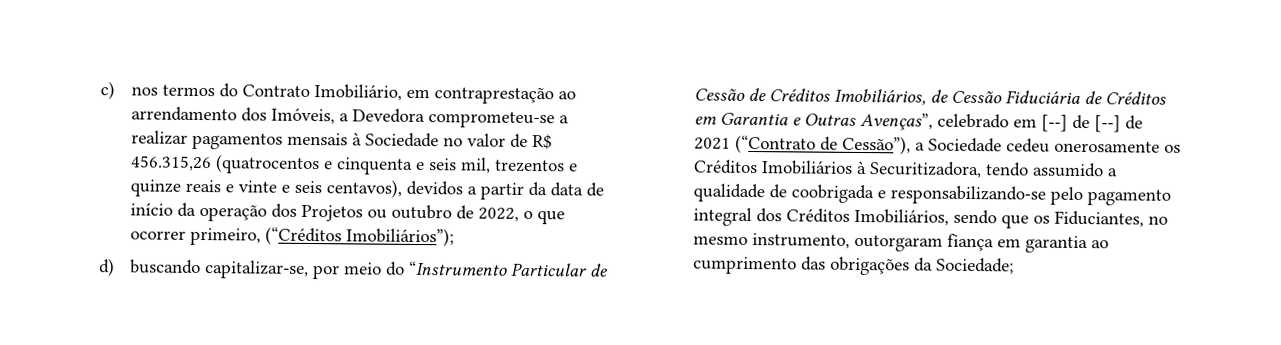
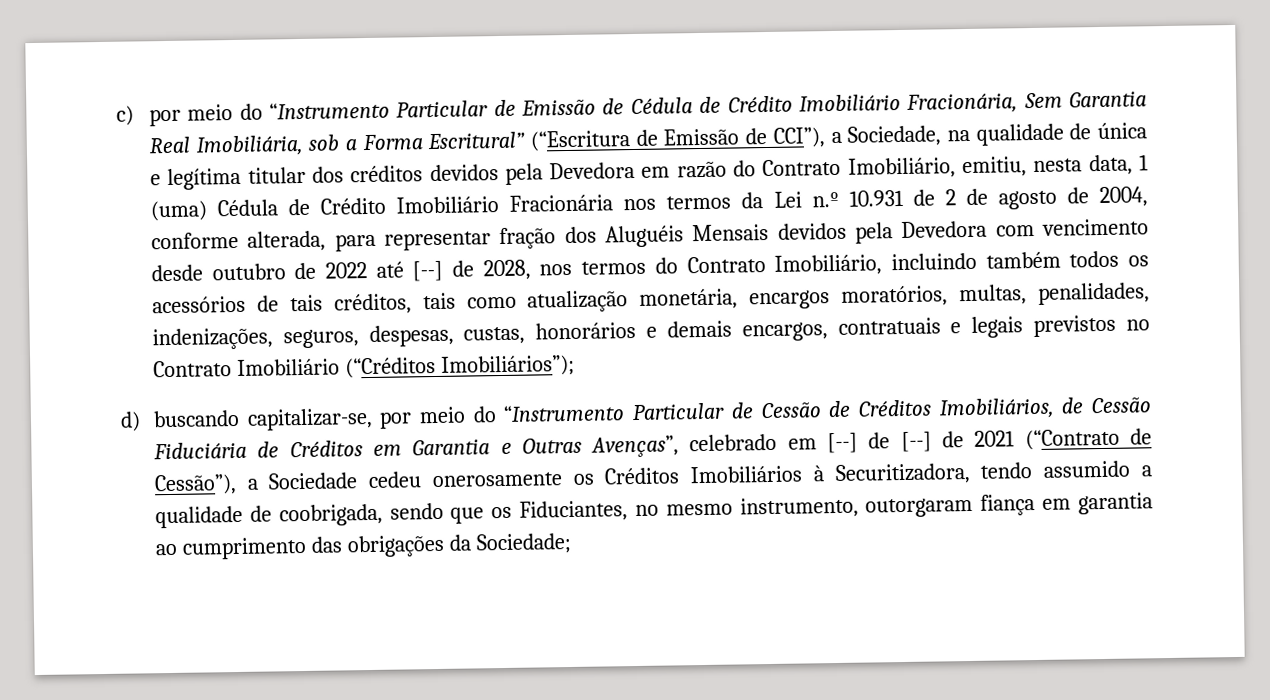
(115, 90) none -> [148,91,1147,127] [148,122,1148,157] [149,154,1150,190] [149,186,1149,222] [150,218,1149,252] [150,259,531,282] por meio do “Instrumento Particular de Emissão de Cédula de Crédito Imobiliário Fracionária, Sem Garantia Real Imobiliária, sob a Forma Escritural” (“Escritura de Emissão de CCI”), a Sociedade, na qualidade de única e legítima titular dos créditos devidos pela Devedora em razão do Contrato Imobiliário, emitiu, nesta data, 1 (uma) Cédula de Crédito Imobiliário Fracionária nos termos da Lei n.º 10.931 de 2 de agosto de 2004, conforme alterada, para representar fração dos Aluguéis Mensais devidos pela Devedora com vencimento desde outubro de 2022 até [--] de 2028,
[405,86,576,105] [130,106,569,129] [130,130,553,150] [129,154,578,175] [129,179,604,200] [129,202,565,225] [129,227,261,246] em contraprestação ao arrendamento dos Imóveis, a Devedora comprometeu-se a realizar pagamentos mensais à Sociedade no valor de R$ 456.315,26 (quatrocentos e cinquenta e seis mil, trezentos e quinze reais e vinte e seis centavos), devidos a partir da data de início da operação dos Projetos ou outubro de 2022, o que ocorrer primeiro, -> [890,250,1150,271] [151,282,1150,315] [151,314,1150,351] [152,358,340,378] incluindo também todos os acessórios de tais créditos, tais como atualização monetária, encargos moratórios, multas, penalidades, indenizações, seguros, despesas, custas, honorários e demais encargos, contratuais e legais previstos no Contrato Imobiliário
[790,184,1171,206] [692,207,949,227] coobrigada e responsabilizando-se pelo pagamento integral dos Créditos Imobiliários, -> [278,503,383,527] coobrigada,

